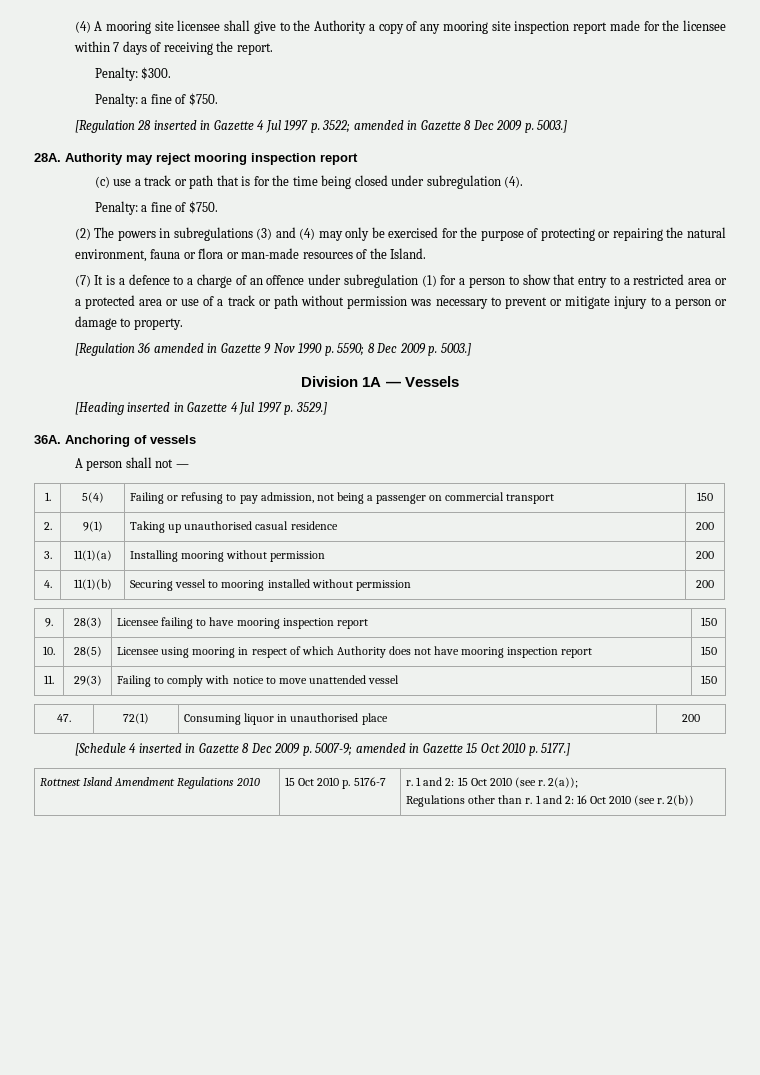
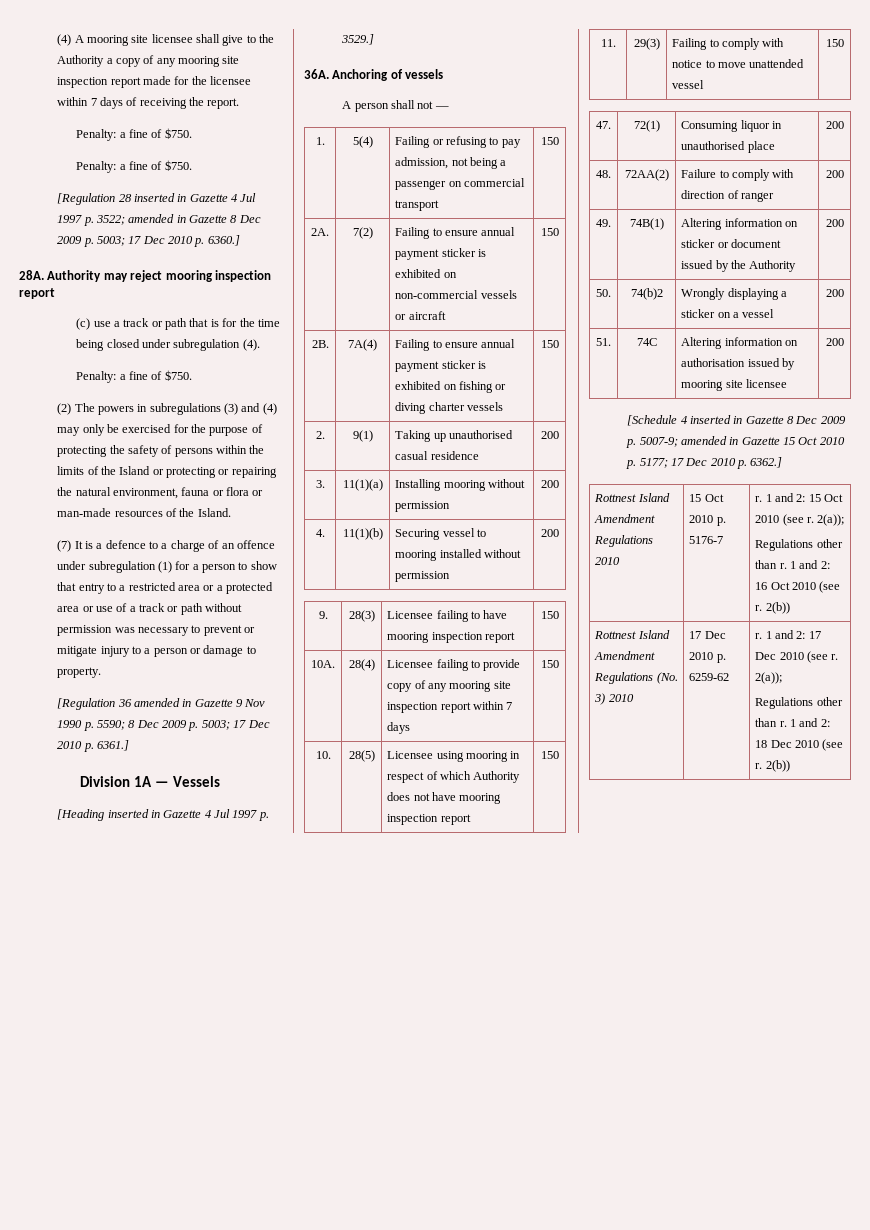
[141,67,172,80] $300. -> [119,128,192,139] a fine of $750.
[537,120,568,133] 5003.] -> [96,235,240,247] 5003; 17 Dec 2010 p. 6360.]
(595, 234) none -> [109,445,265,457] [57,466,217,478] the safety of persons within the limits of the Island or protecting
[440,343,471,356] 5003.] -> [201,720,270,730] [57,740,129,752] 5003; 17 Dec 2010 p. 6361.]
(713, 496) none -> [311,228,329,236] [352,227,373,239] [395,227,516,239] [395,248,487,260] [395,269,457,278] [395,290,517,299] [395,311,446,320] [540,228,559,236] [311,340,329,348] [348,339,377,351] [395,339,516,351] [395,360,487,372] [395,381,507,393] [395,402,504,414] [540,340,559,348] // 2A. | 7(2) | Failing to ensure annual payment sticker is exhibited on non-commercial vessels or aircraft | 150 // 2B. | 7A(4) | Failing to ensure annual payment sticker is exhibited on fishing or diving charter vessels | 150
(717, 621) none -> [311,660,335,668] [348,659,375,671] [387,659,521,671] [387,680,511,692] [387,701,513,713] [387,722,411,734] [540,660,559,668] // 10A. | 28(4) | Licensee failing to provide copy of any mooring site inspection report within 7 days | 150
(700, 718) none -> [596,170,611,178] [624,169,669,181] [681,169,795,181] [681,190,775,202] [825,170,844,178] [596,219,611,227] [629,218,664,230] [681,218,799,230] [681,239,782,248] [681,260,797,272] [825,219,844,227] [596,289,611,297] [630,288,663,300] [681,288,788,300] [681,309,775,318] [825,289,844,297] [596,338,611,346] [636,338,657,346] [681,337,799,349] [681,358,796,370] [681,379,788,391] [825,338,844,346] // 48. | 72AA(2) | Failure to comply with direction of ranger | 200 // 49. | 74B(1) | Altering information on sticker or document issued by the Authority | 200 // 50. | 74(b)2 | Wrongly displaying a sticker on a vessel | 200 // 51. | 74C | Altering information on authorisation issued by mooring site licensee | 200
[541,743,571,756] 5177.] -> [639,457,783,469] 5177; 17 Dec 2010 p. 6362.]
(695, 800) none -> [594,630,670,639] [594,651,656,660] [594,672,678,684] [594,693,634,705] [689,631,726,639] [689,652,726,663] [689,673,730,681] [755,630,821,639] [755,651,839,663] [755,672,783,684] [755,697,843,709] [755,718,830,727] [755,739,844,751] [755,760,790,772] // Rottnest Island Amendment Regulations (No. 3) 2010 | 17 Dec 2010 p. 6259-62 | r. 1 and 2: 17 Dec 2010 (see r. 2(a)); // Regulations other than r. 1 and 2: 18 Dec 2010 (see r. 2(b))

